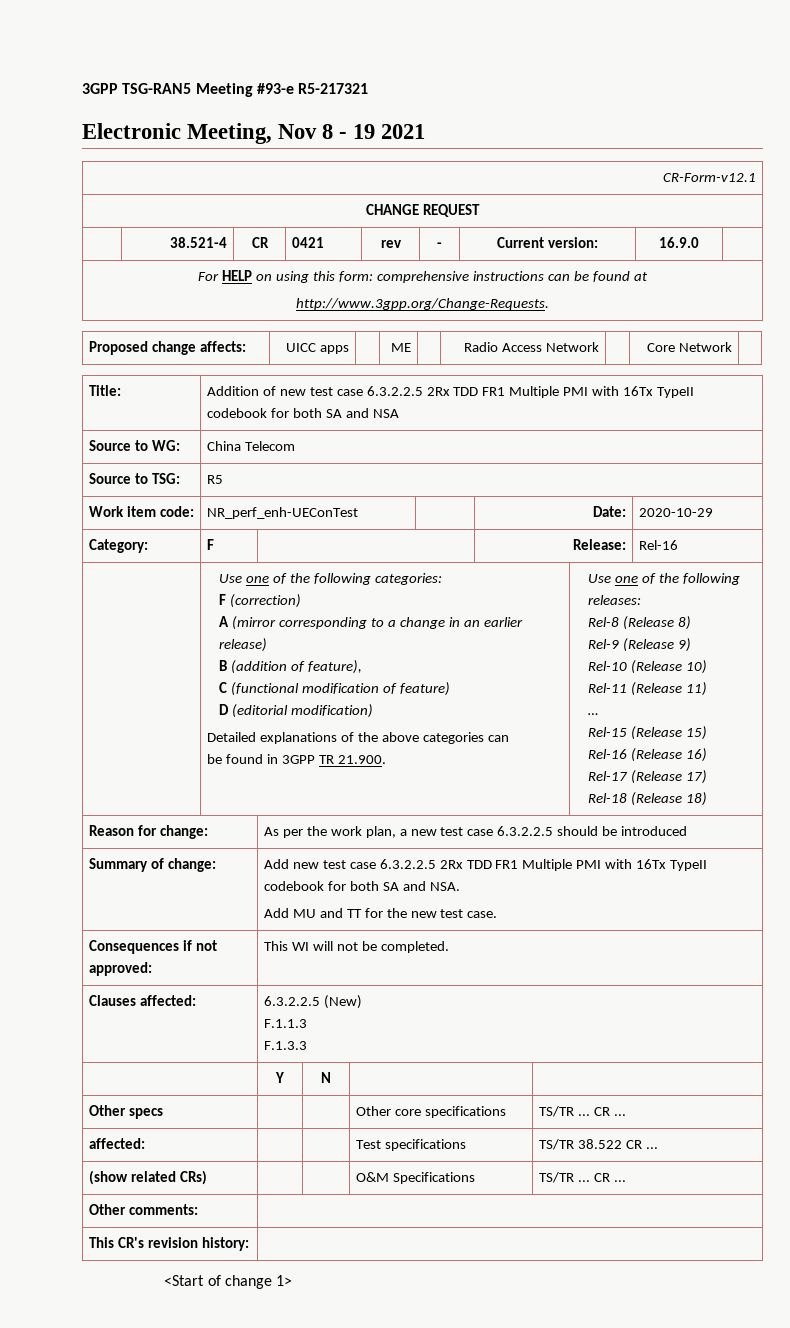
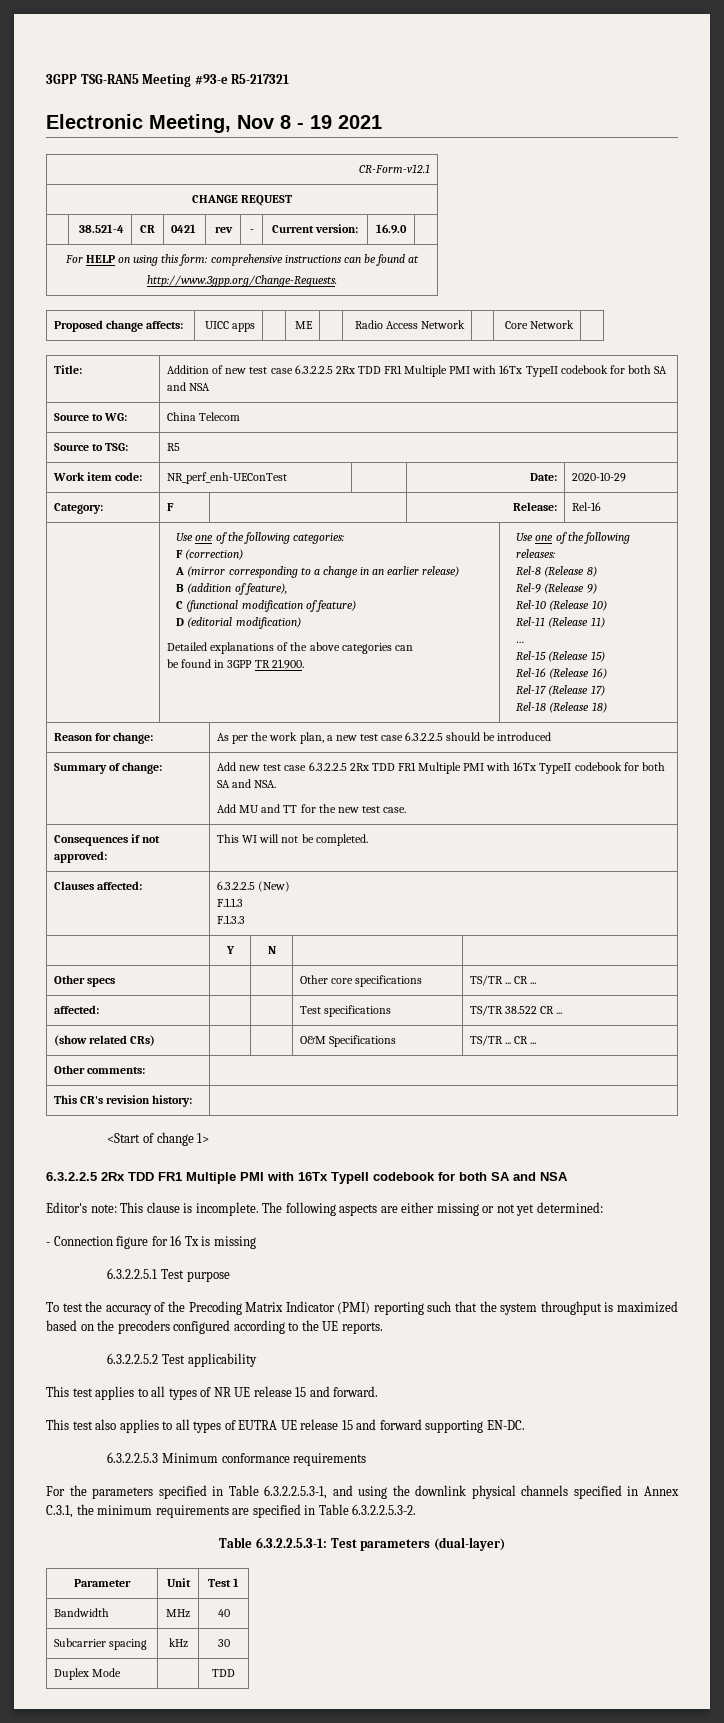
(293, 1280) none -> [46,1172,568,1184] [46,1202,603,1216] [46,1235,256,1249] [107,1268,230,1282] [46,1301,678,1315] [46,1320,383,1334] [107,1353,257,1367] [46,1386,379,1400] [46,1419,525,1433] [107,1452,367,1466] [46,1485,679,1499] [46,1504,417,1518] [219,1537,505,1551] [74,1579,131,1587] [166,1578,191,1587] [207,1578,240,1587] [54,1608,110,1617] [166,1609,190,1618] [217,1609,230,1617] [54,1638,148,1650] [168,1638,188,1648] [217,1639,230,1647] [54,1668,122,1680] [212,1669,235,1677] // 6.3.2.2.5 2Rx TDD FR1 Multiple PMI with 16Tx TypeII codebook for both SA and NSA // Editor's note: This clause is incomplete. The following aspects are either missing or not yet determined: // - Connection figure for 16 Tx is missing // 6.3.2.2.5.1 Test purpose // To test the accuracy of the Precoding Matrix Indicator (PMI) reporting such that the system throughput is maximized based on the precoders configured according to the UE reports. // 6.3.2.2.5.2 Test applicability // This test applies to all types of NR UE release 15 and forward. // This test also applies to all types of EUTRA UE release 15 and forward supporting EN-DC. // 6.3.2.2.5.3 Minimum conformance requirements // For the parameters specified in Table 6.3.2.2.5.3-1, and using the downlink physical channels specified in Annex C.3.1, the minimum requirements are specified in Table 6.3.2.2.5.3-2. // Table 6.3.2.2.5.3-1: Test parameters (dual-layer) // Parameter | Unit | Test 1 // Bandwidth | MHz | 40 // Subcarrier spacing | kHz | 30 // Duplex Mode | | TDD

